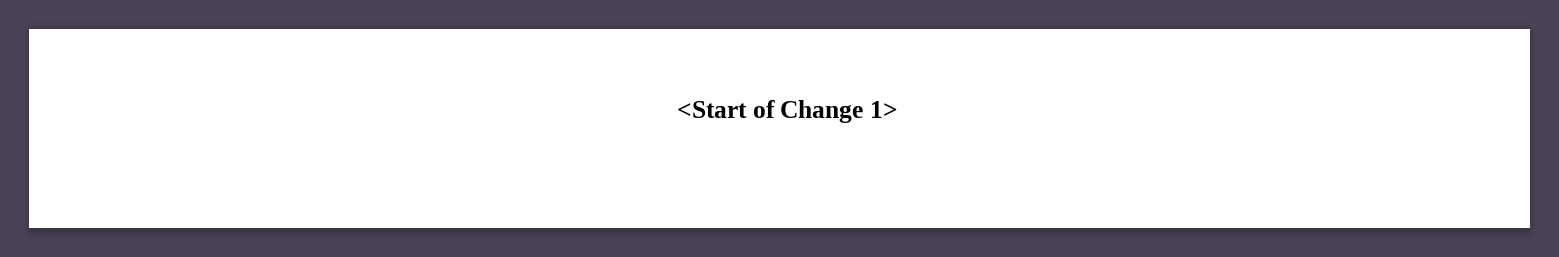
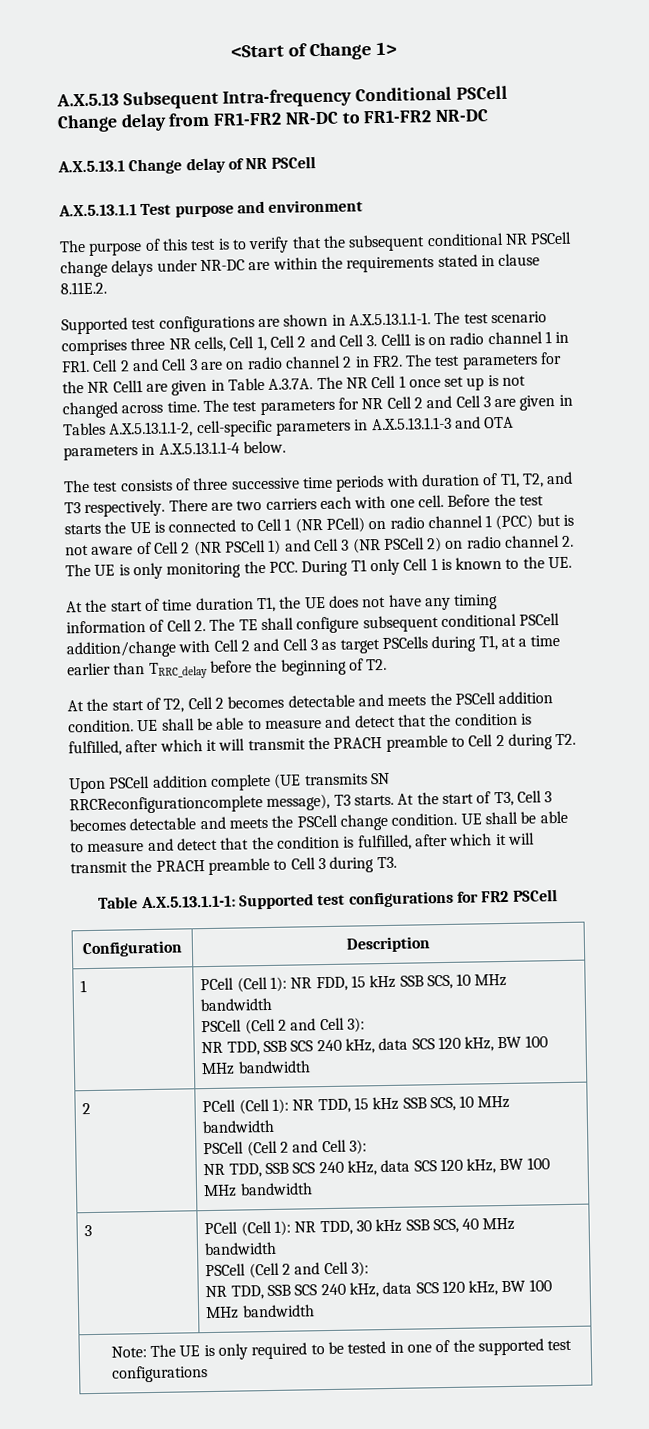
(899, 109) none -> [56,85,508,110] [57,109,489,133] [57,156,316,175] [58,199,364,218] [59,231,573,256] [60,253,541,278] [60,281,107,295] [61,311,547,335] [61,331,570,356] [61,351,563,373] [62,375,527,396] [62,394,573,419] [63,416,515,438] [63,440,286,461] [63,471,574,493] [64,493,544,518] [64,513,575,535] [65,534,575,557] [65,556,573,580] [66,594,499,613] [66,612,561,634] [66,634,561,659] [67,658,388,679] [67,691,554,713] [68,712,532,733] [68,733,577,757] [69,772,390,794] [69,790,553,815] [69,810,568,832] [70,832,535,853] [70,856,397,876] [98,889,558,910] [82,940,183,958] [345,936,431,953] [80,980,88,993] [200,973,508,993] [200,997,273,1012] [201,1017,365,1035] [201,1035,548,1056] [201,1060,311,1076] [82,1102,92,1115] [202,1095,511,1115] [202,1119,276,1134] [203,1139,367,1157] [203,1157,550,1178] [203,1182,313,1198] [84,1224,93,1237] [204,1217,516,1237] [204,1241,278,1256] [205,1261,369,1279] [205,1279,552,1300] [206,1304,315,1320] [110,1338,573,1360] [111,1365,208,1383] // A.X.5.13 Subsequent Intra-frequency Conditional PSCell Change delay from FR1-FR2 NR-DC to FR1-FR2 NR-DC // A.X.5.13.1 Change delay of NR PSCell // A.X.5.13.1.1 Test purpose and environment // The purpose of this test is to verify that the subsequent conditional NR PSCell change delays under NR-DC are within the requirements stated in clause 8.11E.2. // Supported test configurations are shown in A.X.5.13.1.1-1. The test scenario comprises three NR cells, Cell 1, Cell 2 and Cell 3. Cell1 is on radio channel 1 in FR1. Cell 2 and Cell 3 are on radio channel 2 in FR2. The test parameters for the NR Cell1 are given in Table A.3.7A. The NR Cell 1 once set up is not changed across time. The test parameters for NR Cell 2 and Cell 3 are given in Tables A.X.5.13.1.1-2, cell-specific parameters in A.X.5.13.1.1-3 and OTA parameters in A.X.5.13.1.1-4 below. // The test consists of three successive time periods with duration of T1, T2, and T3 respectively. There are two carriers each with one cell. Before the test starts the UE is connected to Cell 1 (NR PCell) on radio channel 1 (PCC) but is not aware of Cell 2 (NR PSCell 1) and Cell 3 (NR PSCell 2) on radio channel 2. The UE is only monitoring the PCC. During T1 only Cell 1 is known to the UE. // At the start of time duration T1, the UE does not have any timing information of Cell 2. The TE shall configure subsequent conditional PSCell addition/change with Cell 2 and Cell 3 as target PSCells during T1, at a time earlier than TRRC_delay before the beginning of T2. // At the start of T2, Cell 2 becomes detectable and meets the PSCell addition condition. UE shall be able to measure and detect that the condition is fulfilled, after which it will transmit the PRACH preamble to Cell 2 during T2. // Upon PSCell addition complete (UE transmits SN RRCReconfigurationcomplete message), T3 starts. At the start of T3, Cell 3 becomes detectable and meets the PSCell change condition. UE shall be able to measure and detect that the condition is fulfilled, after which it will transmit the PRACH preamble to Cell 3 during T3. // Table A.X.5.13.1.1-1: Supported test configurations for FR2 PSCell // Configuration | Description // 1 | PCell (Cell 1): NR FDD, 15 kHz SSB SCS, 10 MHz bandwidth // PSCell (Cell 2 and Cell 3): // NR TDD, SSB SCS 240 kHz, data SCS 120 kHz, BW 100 MHz bandwidth // 2 | PCell (Cell 1): NR TDD, 15 kHz SSB SCS, 10 MHz bandwidth // PSCell (Cell 2 and Cell 3): // NR TDD, SSB SCS 240 kHz, data SCS 120 kHz, BW 100 MHz bandwidth // 3 | PCell (Cell 1): NR TDD, 30 kHz SSB SCS, 40 MHz bandwidth // PSCell (Cell 2 and Cell 3): // NR TDD, SSB SCS 240 kHz, data SCS 120 kHz, BW 100 MHz bandwidth // Note: The UE is only required to be tested in one of the supported test configurations

